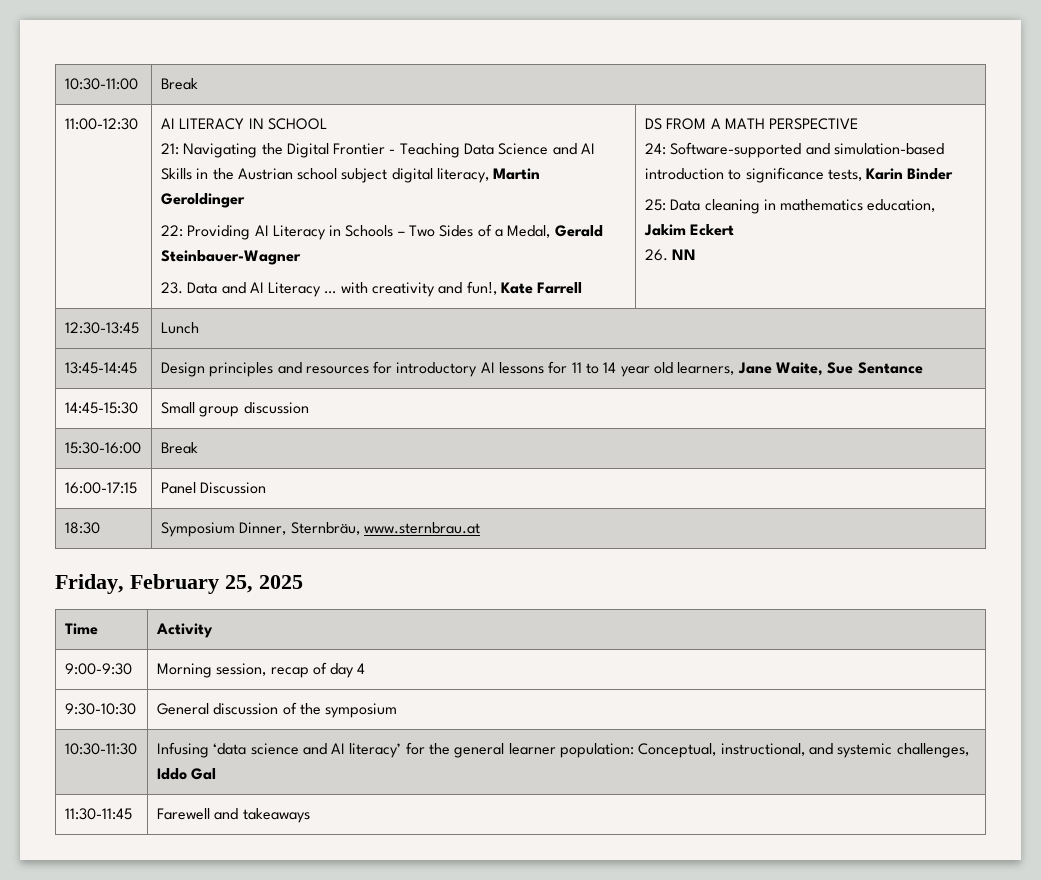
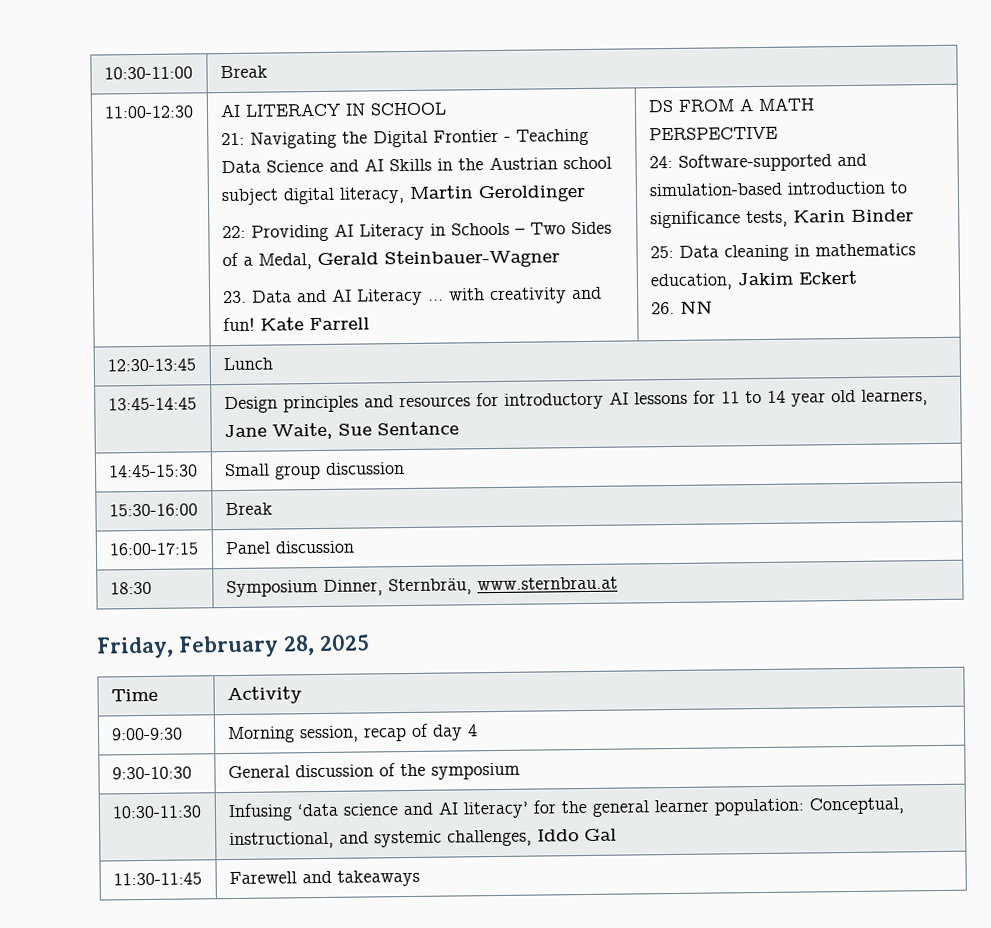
[466,281,497,295] fun!, -> [222,317,255,332] fun!
[200,482,267,494] Discussion -> [274,540,354,554] discussion
[225,575,253,593] 25, -> [282,635,315,656] 28,

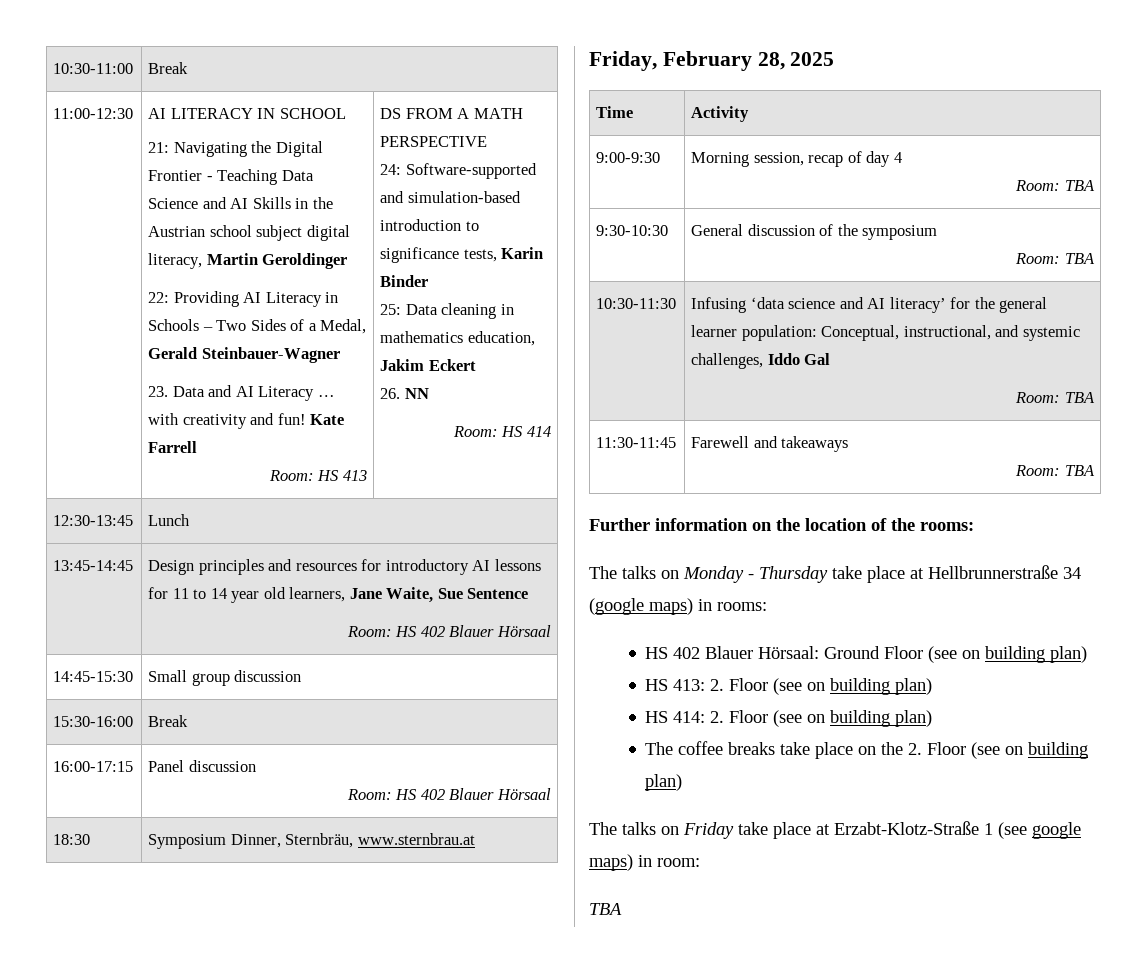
(370, 324) none -> [268,470,367,481] // Room: HS 413
(713, 307) none -> [452,426,551,437] // Room: HS 414
[376,421,459,436] Sentance -> [466,588,528,599] [346,625,551,637] Sentence // Room: HS 402 Blauer Hörsaal
(354, 547) none -> [346,788,551,800] // Room: HS 402 Blauer Hörsaal
(478, 730) none -> [1015,180,1095,191] // Room: TBA
(520, 771) none -> [1015,253,1095,264] // Room: TBA
(617, 835) none -> [1015,392,1095,403] // Room: TBA
(420, 878) none -> [1015,465,1095,476] [589,518,974,531] [589,565,1081,583] [589,598,767,615] [645,646,1088,663] [645,678,933,695] [645,710,933,727] [645,741,1089,759] [645,774,683,791] [589,821,1081,839] [589,854,700,871] [589,903,622,915] // Room: TBA // Further information on the location of the rooms: // The talks on Monday - Thursday take place at Hellbrunnerstraße 34 (google maps) in rooms: // HS 402 Blauer Hörsaal: Ground Floor (see on building plan) // HS 413: 2. Floor (see on building plan) // HS 414: 2. Floor (see on building plan) // The coffee breaks take place on the 2. Floor (see on building plan) // The talks on Friday take place at Erzabt-Klotz-Straße 1 (see google maps) in room: // TBA

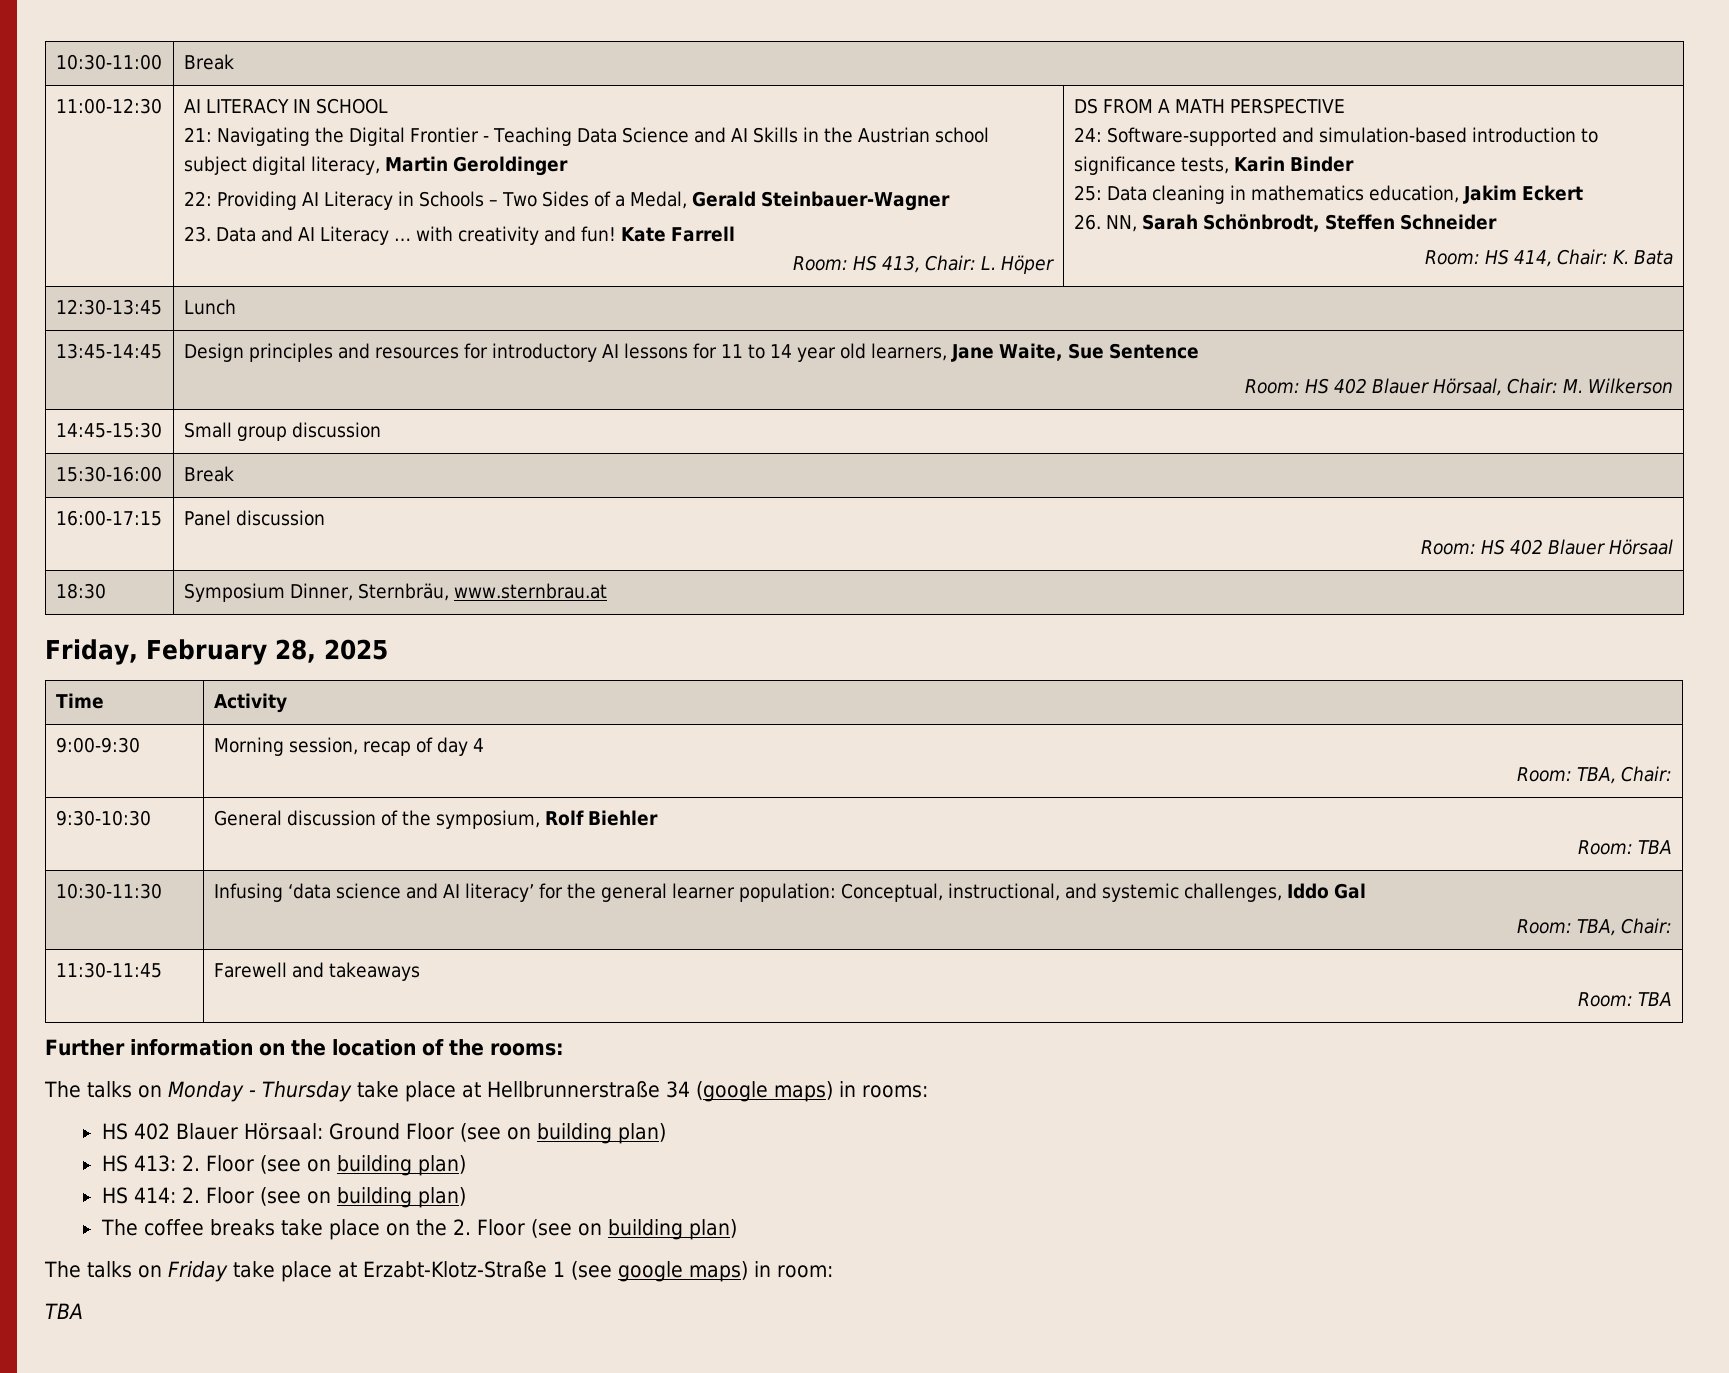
[342,470,367,481] 413 -> [882,255,1055,274] 413, Chair: L. Höper
[404,388,429,399] [452,426,551,437] NN // Room: HS 414 -> [1105,214,1497,232] [1425,249,1674,267] NN, Sarah Schönbrodt, Steffen Schneider // Room: HS 414, Chair: K. Bata
[496,625,551,637] Hörsaal -> [1433,378,1674,396] Hörsaal, Chair: M. Wilkerson
[1064,180,1095,191] TBA -> [1577,766,1673,784] TBA, Chair:
[862,225,938,240] symposium -> [435,810,658,829] symposium, Rolf Biehler
[1064,392,1095,403] TBA -> [1577,918,1673,936] TBA, Chair:

